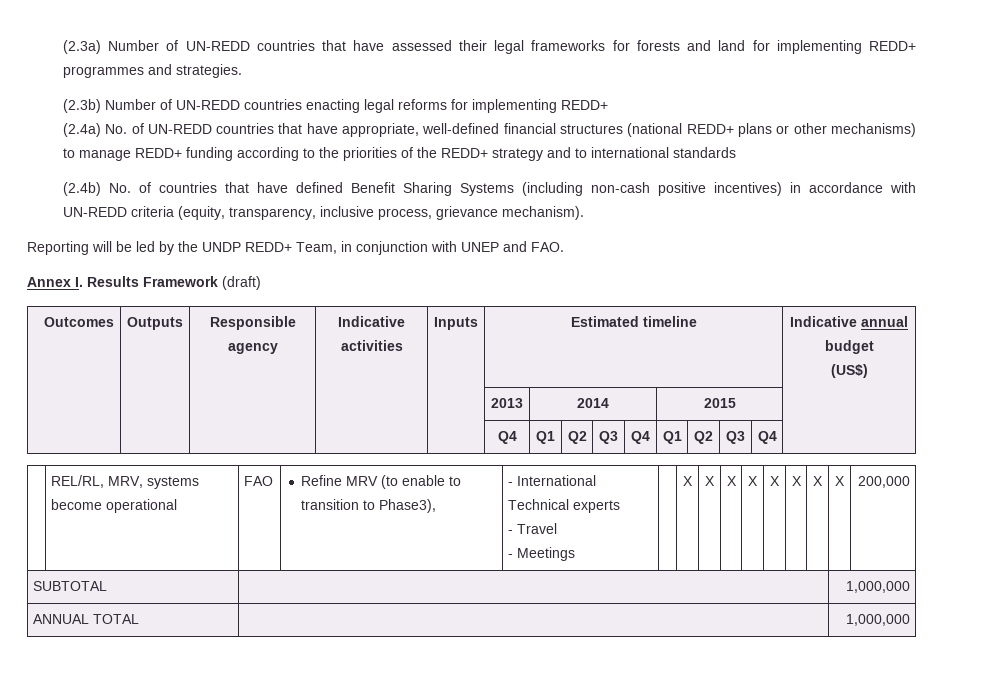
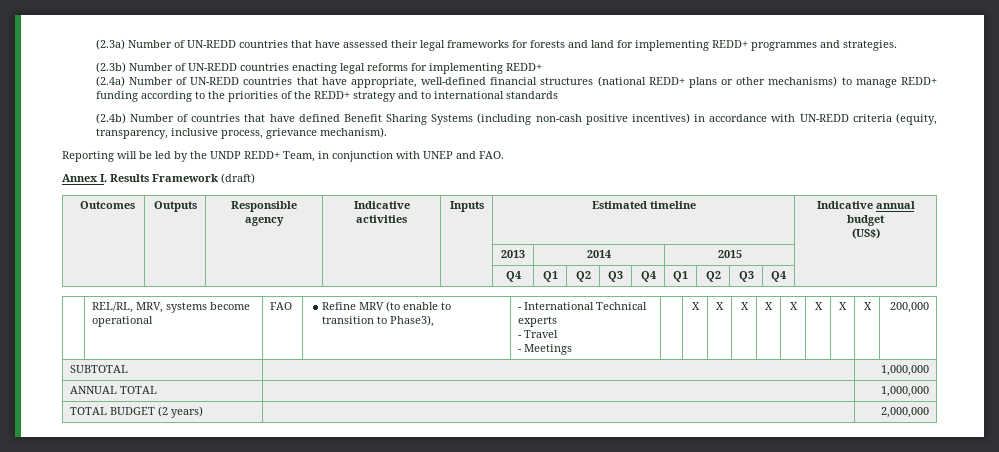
[105,124,128,134] No. -> [128,77,173,85] Number
[108,183,131,193] No. -> [129,114,174,122] Number
(911, 620) none -> [70,406,204,418] [880,407,929,418] // TOTAL BUDGET (2 years) | | 2,000,000

